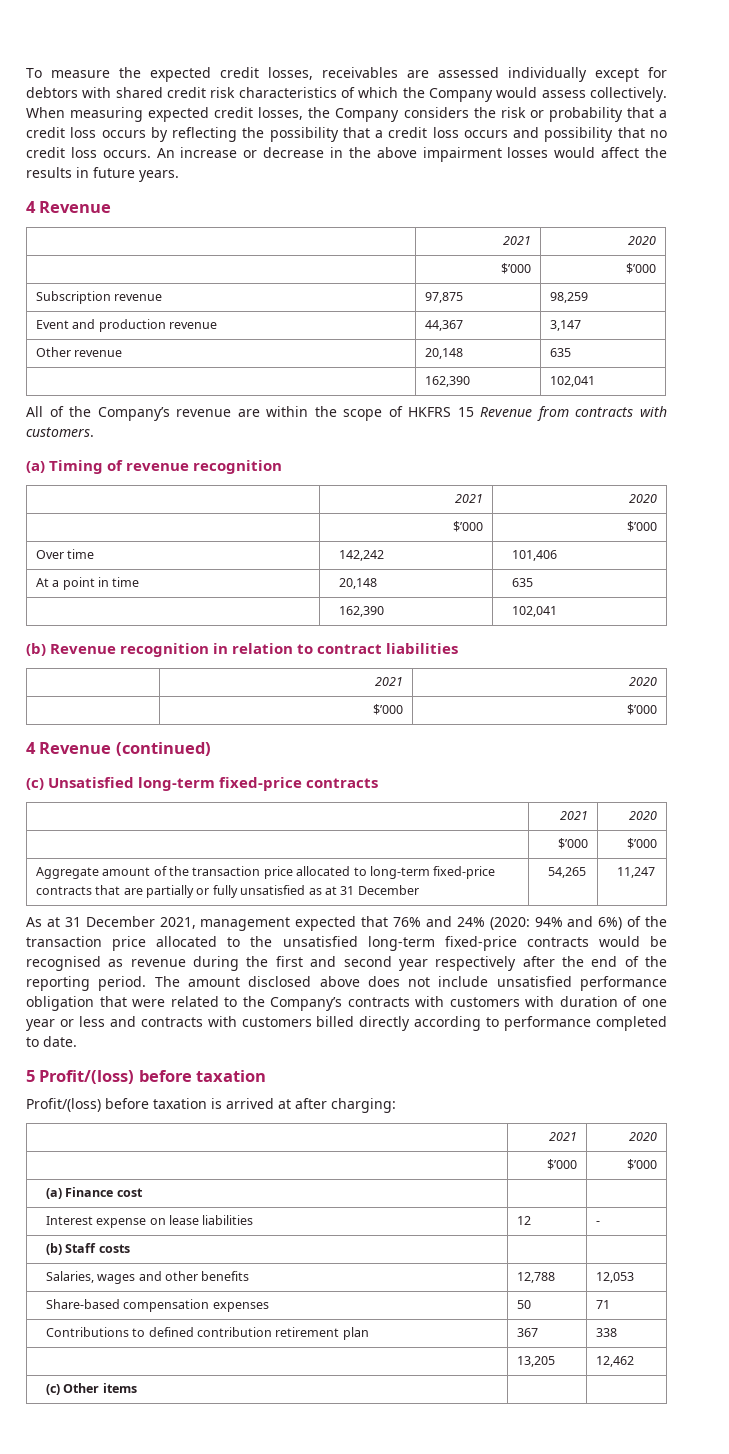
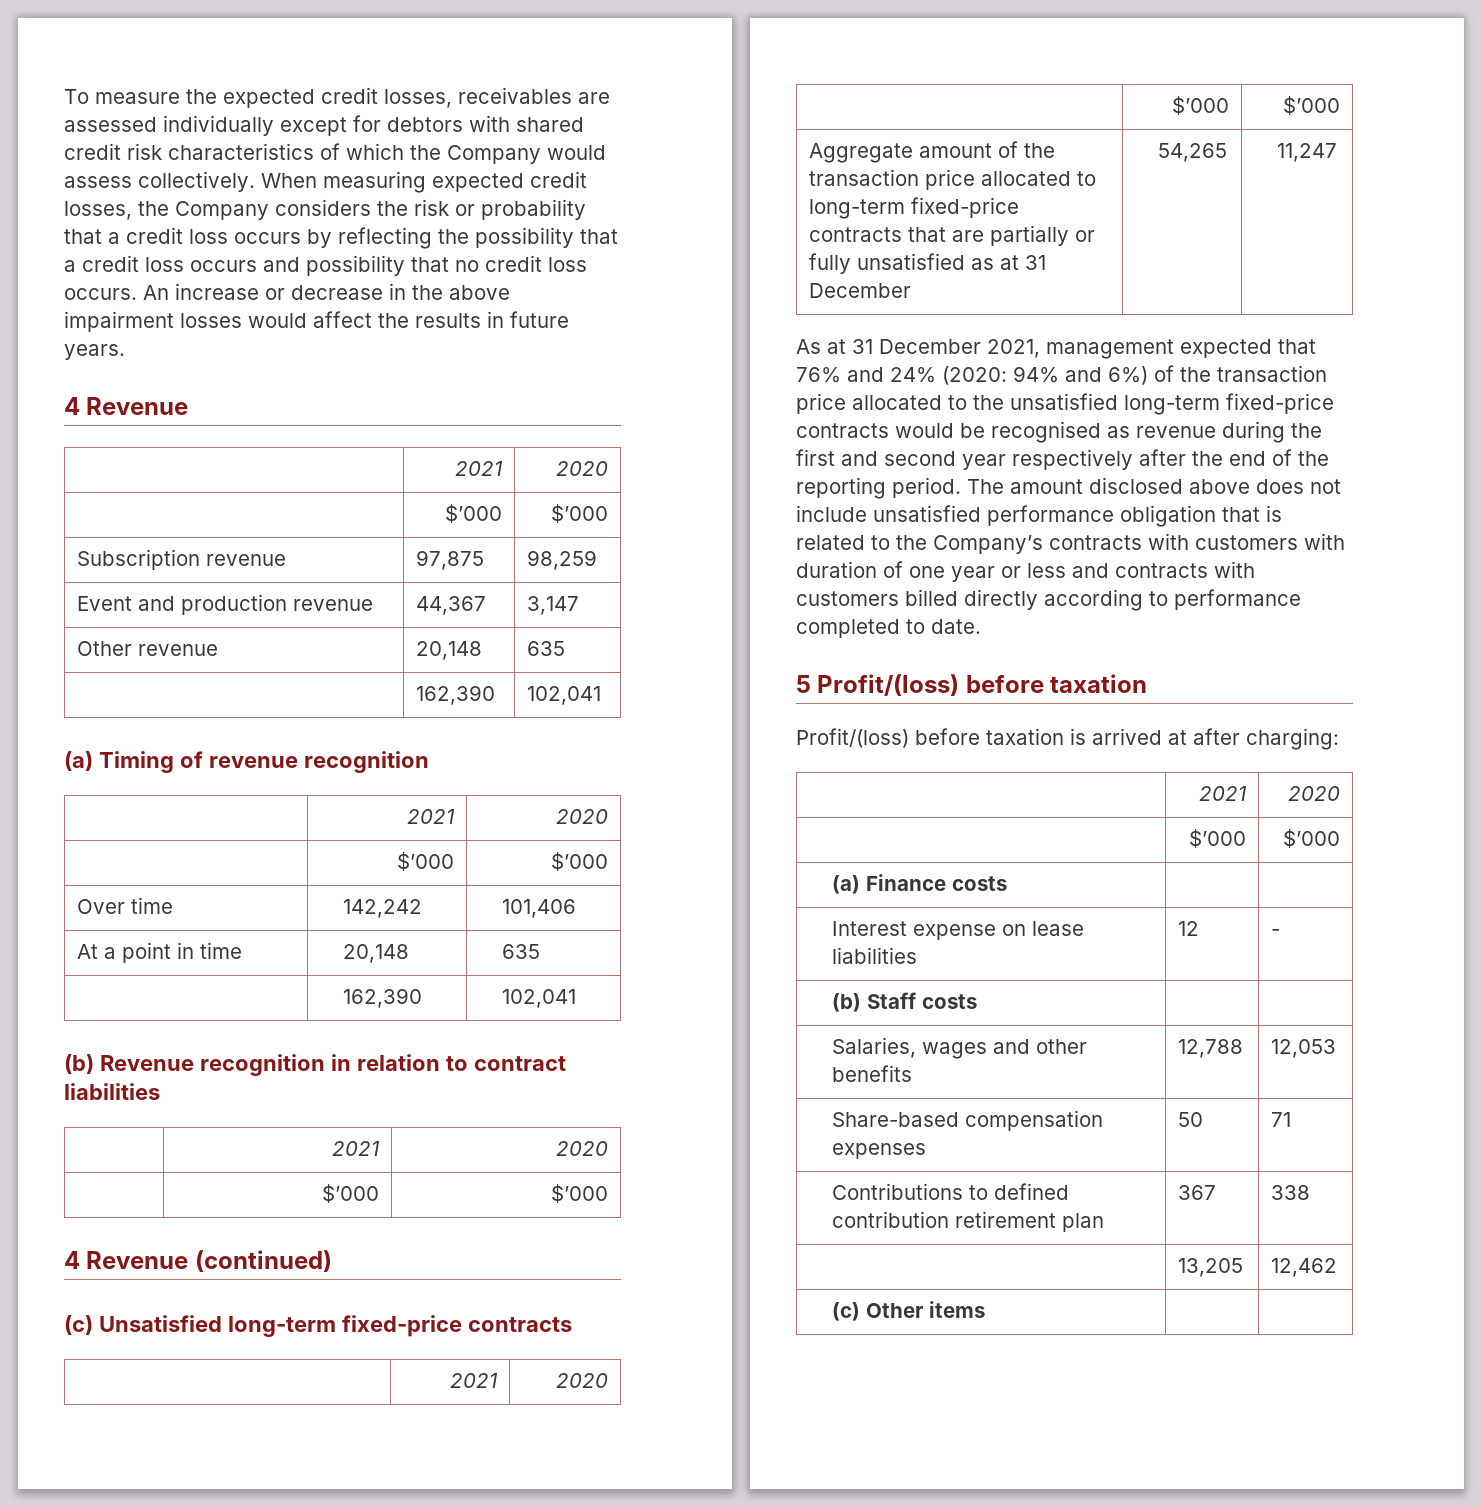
[26,406,668,421] [26,427,94,437] // All of the Company’s revenue are within the scope of HKFRS 15 Revenue from contracts with customers. -> (602, 695) none
[132,999,166,1007] were -> [1266,505,1282,522] is
[116,1188,143,1197] cost -> [951,876,1007,891] costs

